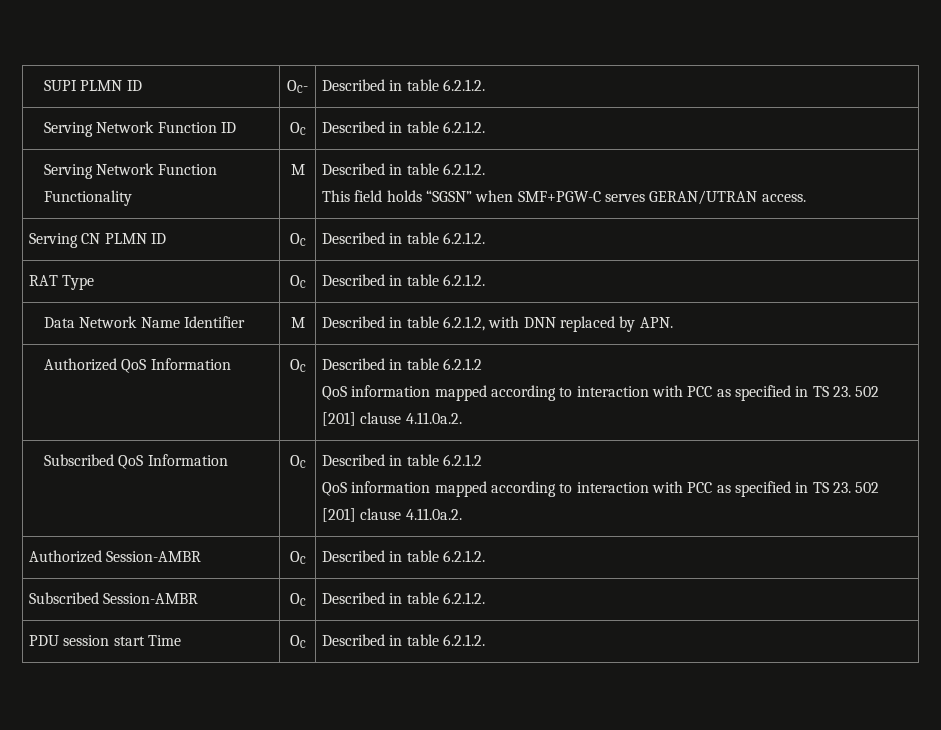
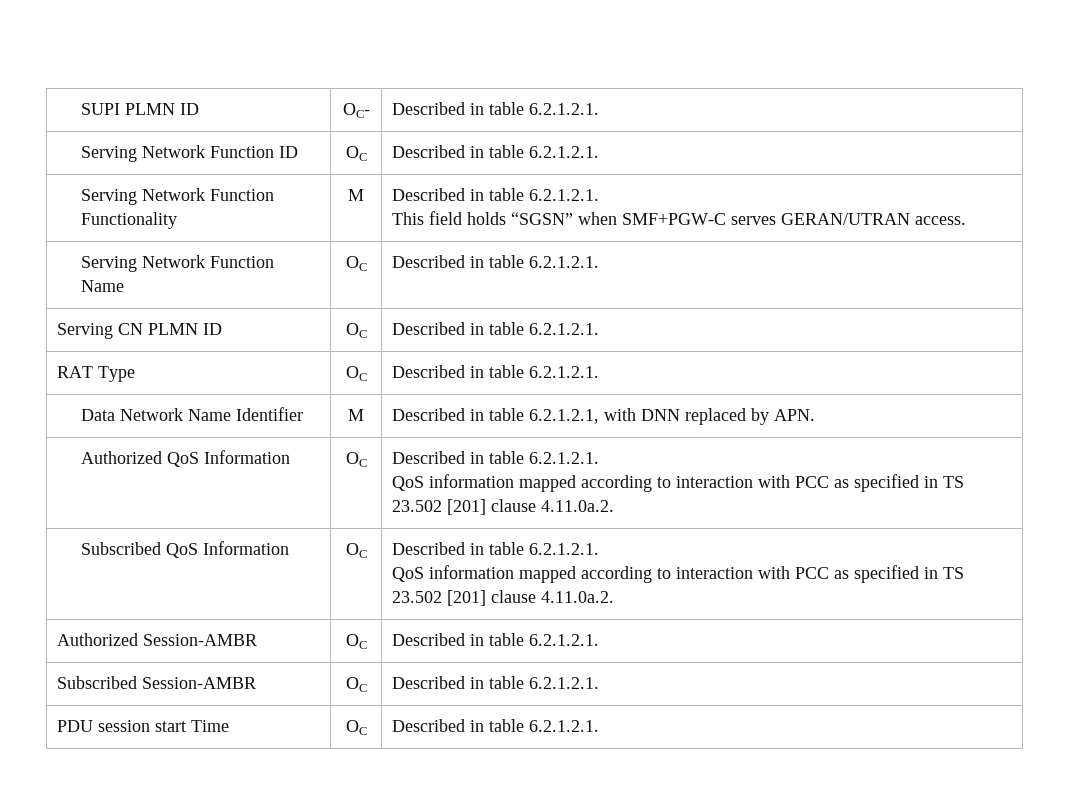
[443,79,486,91] 6.2.1.2. -> [529,103,600,115] 6.2.1.2.1.
[443,121,486,133] 6.2.1.2. -> [529,146,600,158] 6.2.1.2.1.
[443,163,486,175] 6.2.1.2. -> [529,189,600,201] 6.2.1.2.1.
(806, 198) none -> [80,255,274,272] [80,280,124,292] [345,256,367,271] [392,255,600,268] // Serving Network Function Name | OC | Described in table 6.2.1.2.1.
[443,232,486,244] 6.2.1.2. -> [529,323,600,335] 6.2.1.2.1.
[443,274,486,286] 6.2.1.2. -> [529,366,600,378] 6.2.1.2.1.
[443,316,486,331] 6.2.1.2, -> [529,409,600,424] 6.2.1.2.1,
[443,358,483,370] 6.2.1.2 -> [529,452,600,464] 6.2.1.2.1.
[832,386,880,397] 23. 502 -> [392,500,443,512] 23.502
[443,454,483,466] 6.2.1.2 -> [529,543,600,555] 6.2.1.2.1.
[832,482,880,493] 23. 502 -> [392,591,443,603] 23.502
[443,550,486,562] 6.2.1.2. -> [529,634,600,646] 6.2.1.2.1.
[443,592,486,604] 6.2.1.2. -> [529,677,600,689] 6.2.1.2.1.
[443,634,486,646] 6.2.1.2. -> [529,720,600,732] 6.2.1.2.1.

